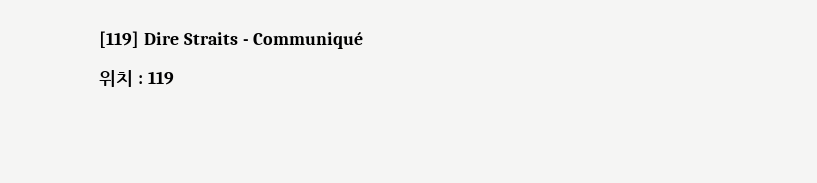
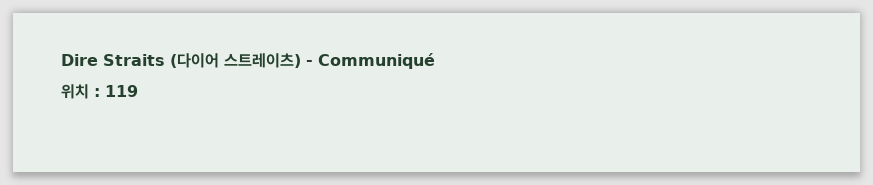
[99,31,139,48] [119] -> (61, 60) none
(238, 38) none -> [170,53,301,68] (다이어 스트레이츠)

